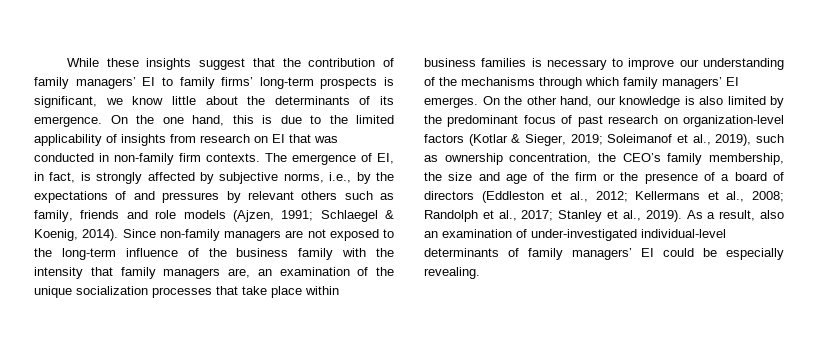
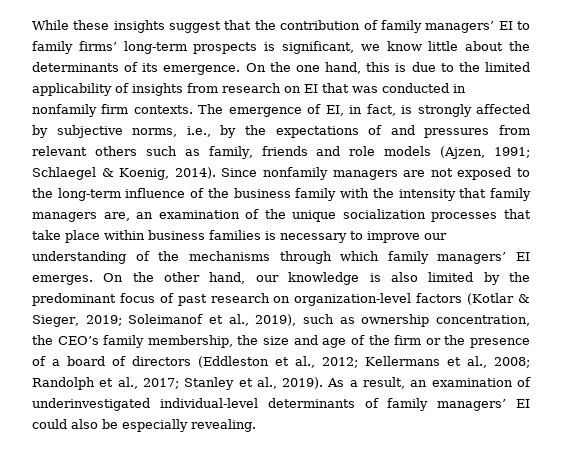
[114,153,174,165] non-family -> [32,104,97,117] nonfamily
[226,191,241,203] by -> [499,125,530,135] from
[159,229,220,241] non-family -> [263,167,328,180] nonfamily
[760,210,784,219] [424,229,637,241] also an examination of under-investigated -> [410,377,532,387] [32,398,150,411] an examination of underinvestigated
(694, 252) none -> [71,419,98,429] also

